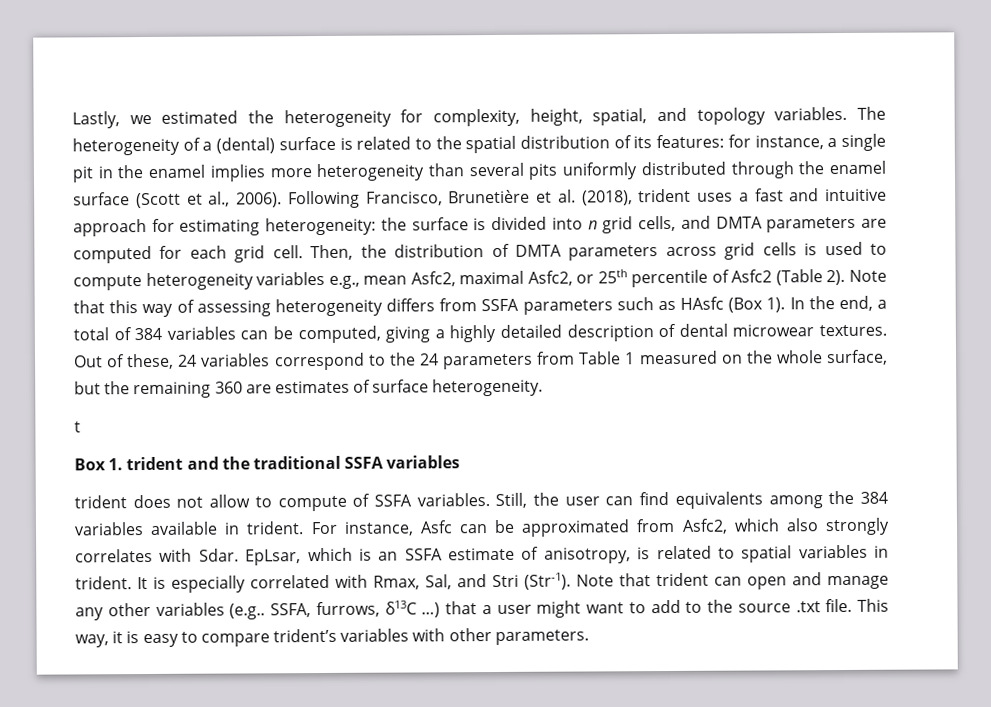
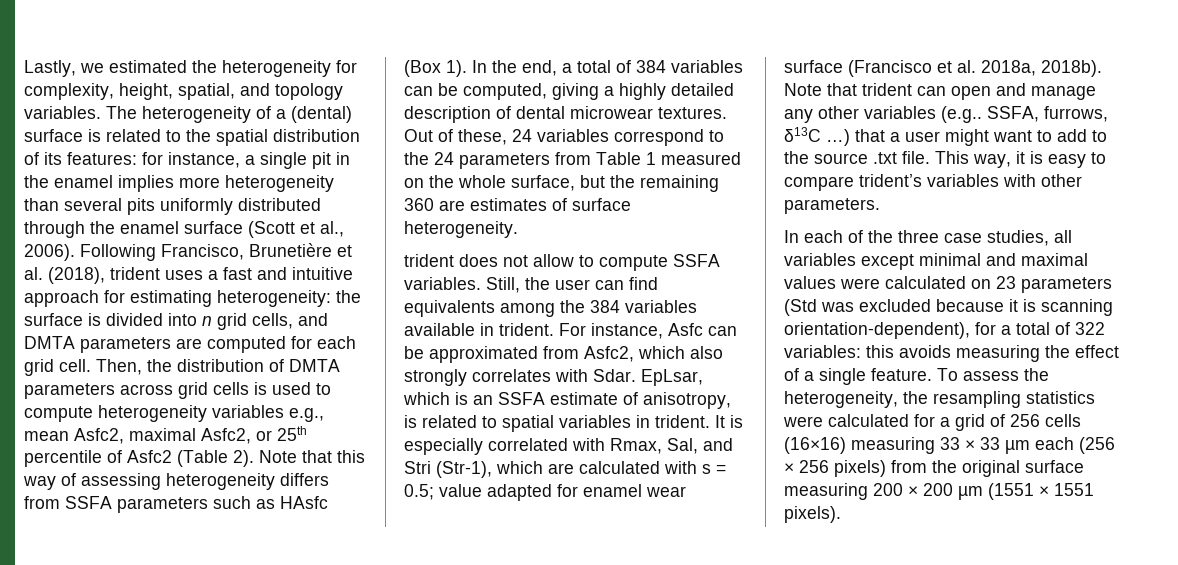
[74,421,81,433] [74,455,461,471] // t // Box 1. trident and the traditional SSFA variables -> (518, 229) none
[352,493,371,507] of -> (668, 263) none
[524,572,571,590] (Str-1). -> [436,461,726,478] [404,484,686,501] [784,60,1102,77] (Str-1), which are calculated with s = 0.5; value adapted for enamel wear surface (Francisco et al. 2018a, 2018b).
(589, 637) none -> [784,230,1072,246] [784,253,1088,270] [784,276,1112,293] [784,299,1113,316] [784,322,1105,339] [784,345,1119,362] [784,368,1049,385] [784,391,1095,408] [783,414,1081,431] [784,437,1115,454] [784,460,1084,477] [784,483,1094,500] [784,506,841,523] // In each of the three case studies, all variables except minimal and maximal values were calculated on 23 parameters (Std was excluded because it is scanning orientation-dependent), for a total of 322 variables: this avoids measuring the effect of a single feature. To assess the heterogeneity, the resampling statistics were calculated for a grid of 256 cells (16×16) measuring 33 × 33 µm each (256 × 256 pixels) from the original surface measuring 200 × 200 µm (1551 × 1551 pixels).

